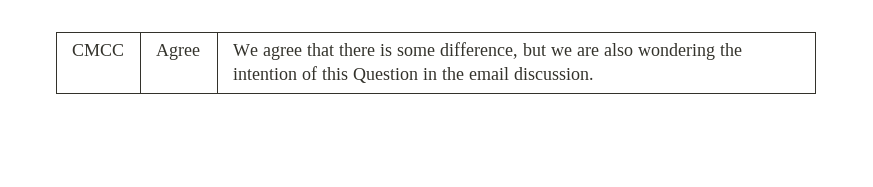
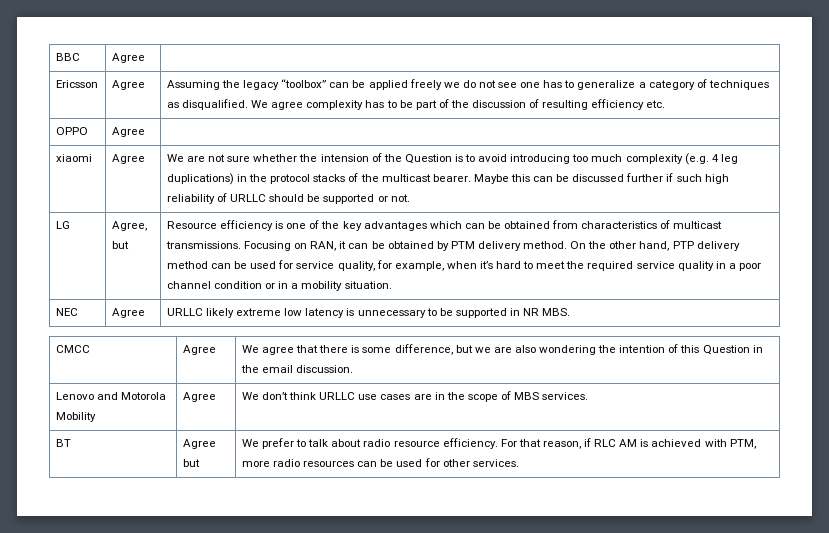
(71, 50) none -> [55,53,80,61] [111,53,145,63] [55,80,98,88] [111,80,145,90] [166,79,769,90] [166,99,666,110] [55,127,88,135] [111,127,145,137] [55,154,92,162] [111,154,145,164] [166,153,738,165] [166,173,729,185] [166,193,410,204] [55,221,70,229] [111,221,147,231] [111,241,129,249] [166,220,723,231] [165,241,740,251] [166,260,762,271] [166,281,392,291] [55,308,78,316] [111,308,145,318] [166,308,571,318] BBC | Agree | // Ericsson | Agree | Assuming the legacy “toolbox” can be applied freely we do not see one has to generalize a category of techniques as disqualified. We agree complexity has to be part of the discussion of resulting efficiency etc. // OPPO | Agree | // xiaomi | Agree | We are not sure whether the intension of the Question is to avoid introducing too much complexity (e.g. 4 leg duplications) in the protocol stacks of the multicast bearer. Maybe this can be discussed further if such high reliability of URLLC should be supported or not. // LG | Agree, but | Resource efficiency is one of the key advantages which can be obtained from characteristics of multicast transmissions. Focusing on RAN, it can be obtained by PTM delivery method. On the other hand, PTP delivery method can be used for service quality, for example, when it’s hard to meet the required service quality in a poor channel condition or in a mobility situation. // NEC | Agree | URLLC likely extreme low latency is unnecessary to be supported in NR MBS. //
(594, 73) none -> [55,392,167,400] [55,412,96,422] [182,392,216,402] [241,391,589,402] [55,439,71,447] [182,439,216,449] [182,459,200,467] [241,438,756,449] [241,458,519,467] // Lenovo and Motorola Mobility | Agree | We don’t think URLLC use cases are in the scope of MBS services. // BT | Agree but | We prefer to talk about radio resource efficiency. For that reason, if RLC AM is achieved with PTM, more radio resources can be used for other services.

